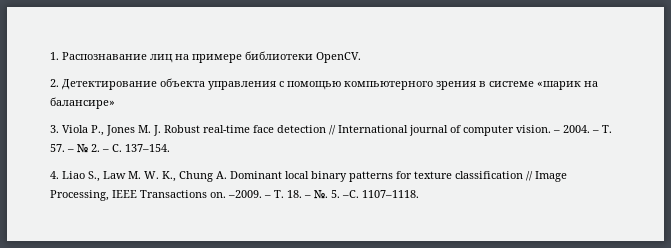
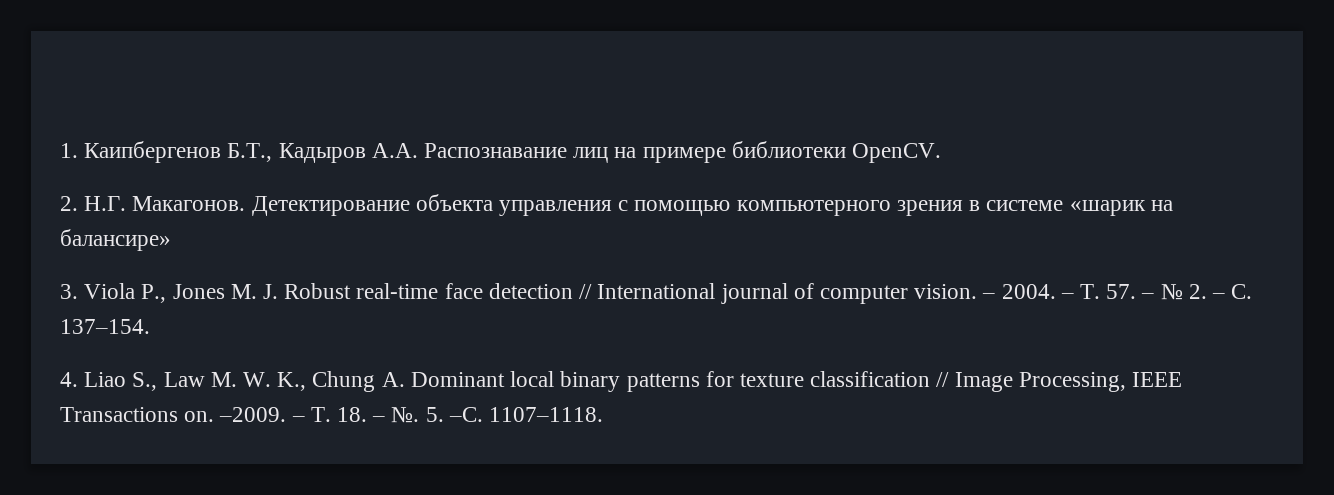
(59, 56) none -> [84,141,418,163] Каипбергенов Б.Т., Кадыров А.А.
(59, 83) none -> [84,196,246,211] Н.Г. Макагонов.

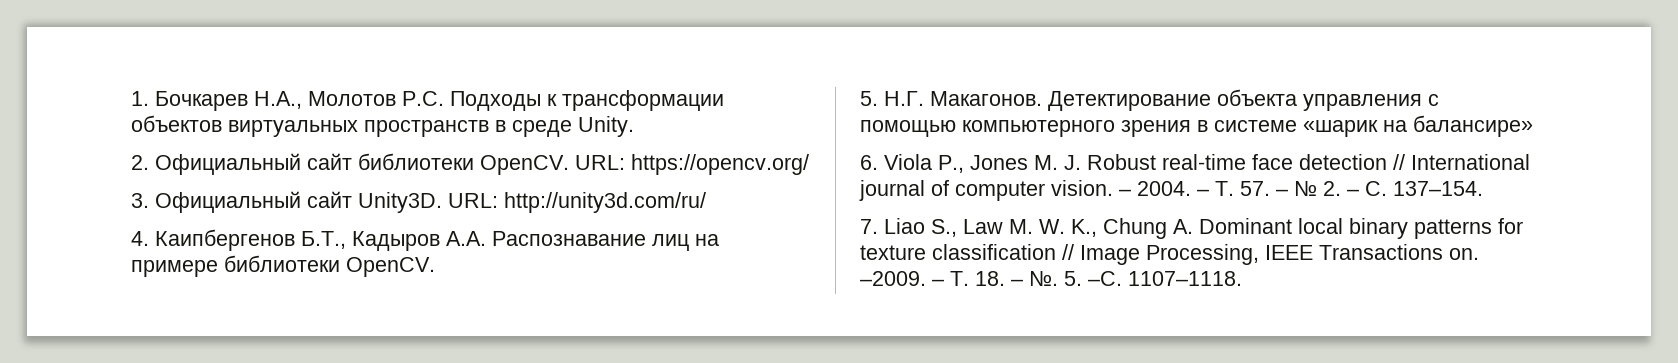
(78, 150) none -> [155,90,724,111] [131,115,634,137] [131,153,809,175] [131,191,706,213] [131,231,149,246] Бочкарев Н.А., Молотов Р.С. Подходы к трансформации объектов виртуальных пространств в среде Unity. // 2. Официальный сайт библиотеки OpenCV. URL: https://opencv.org/ // 3. Официальный сайт Unity3D. URL: http://unity3d.com/ru/ // 4.
[60,196,78,211] 2. -> [860,91,878,106] 5.
[60,284,78,299] 3. -> [860,155,878,170] 6.
[60,372,78,387] 4. -> [860,219,878,234] 7.

